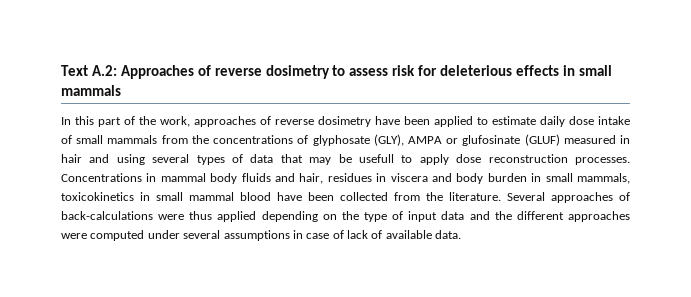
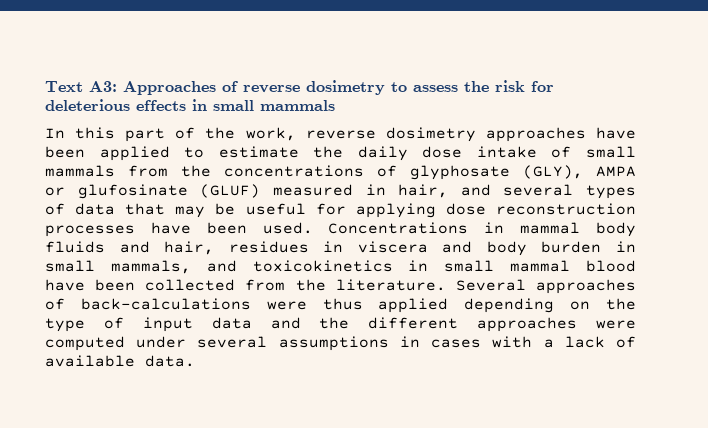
[91,65,117,76] A.2: -> [89,81,117,92] A3:
(389, 72) none -> [464,81,489,92] the
[194,116,371,127] approaches of reverse dosimetry -> [305,127,586,142] reverse dosimetry approaches
(536, 120) none -> [313,146,344,158] the
[61,154,145,165] hair and using -> [398,184,491,198] hair, and
[359,154,630,165] usefull to apply dose reconstruction processes. -> [245,203,636,218] [45,222,313,237] useful for applying dose reconstruction processes have been used.
(630, 178) none -> [206,260,237,272] and
[306,230,344,239] case of -> [431,336,554,348] cases with a

